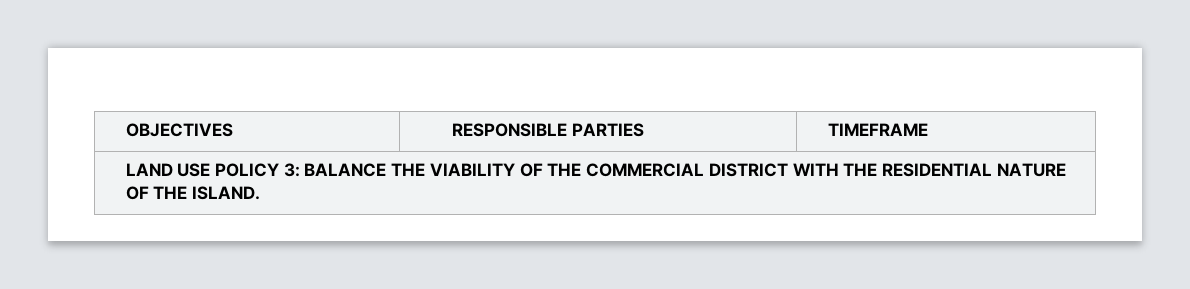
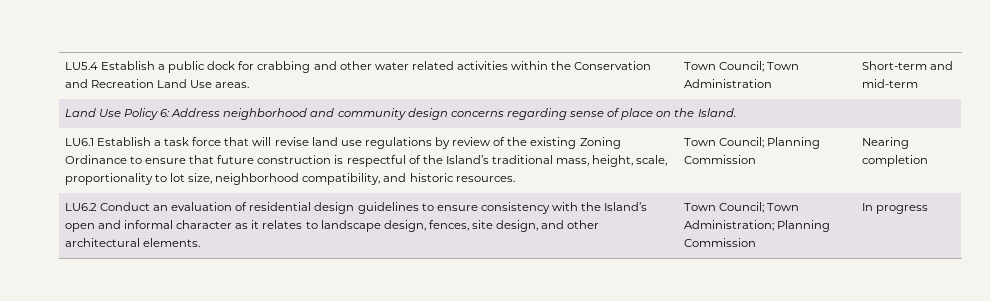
[125,123,233,137] [452,123,645,137] [827,123,928,136] [125,163,1066,177] [125,186,261,200] OBJECTIVES | RESPONSIBLE PARTIES | TIMEFRAME // LAND USE POLICY 3: BALANCE THE VIABILITY OF THE COMMERCIAL DISTRICT WITH THE RESIDENTIAL NATURE OF THE ISLAND. -> [64,61,652,73] [64,79,250,88] [683,61,800,72] [683,79,772,88] [861,61,953,70] [861,79,918,88] [64,108,736,120] [64,137,621,149] [64,155,668,167] [64,173,515,185] [683,137,821,149] [683,155,756,164] [861,137,909,149] [861,155,928,167] [64,202,648,214] [64,220,600,232] [64,238,200,247] [683,202,800,213] [683,220,830,232] [683,238,756,247] [861,203,928,214] LU5.4 Establish a public dock for crabbing and other water related activities within the Conservation and Recreation Land Use areas. | Town Council; Town Administration | Short-term and mid-term // Land Use Policy 6: Address neighborhood and community design concerns regarding sense of place on the Island. // LU6.1 Establish a task force that will revise land use regulations by review of the existing Zoning Ordinance to ensure that future construction is respectful of the Island’s traditional mass, height, scale, proportionality to lot size, neighborhood compatibility, and historic resources. | Town Council; Planning Commission | Nearing completion // LU6.2 Conduct an evaluation of residential design guidelines to ensure consistency with the Island’s open and informal character as it relates to landscape design, fences, site design, and other architectural elements. | Town Council; Town Administration; Planning Commission | In progress

